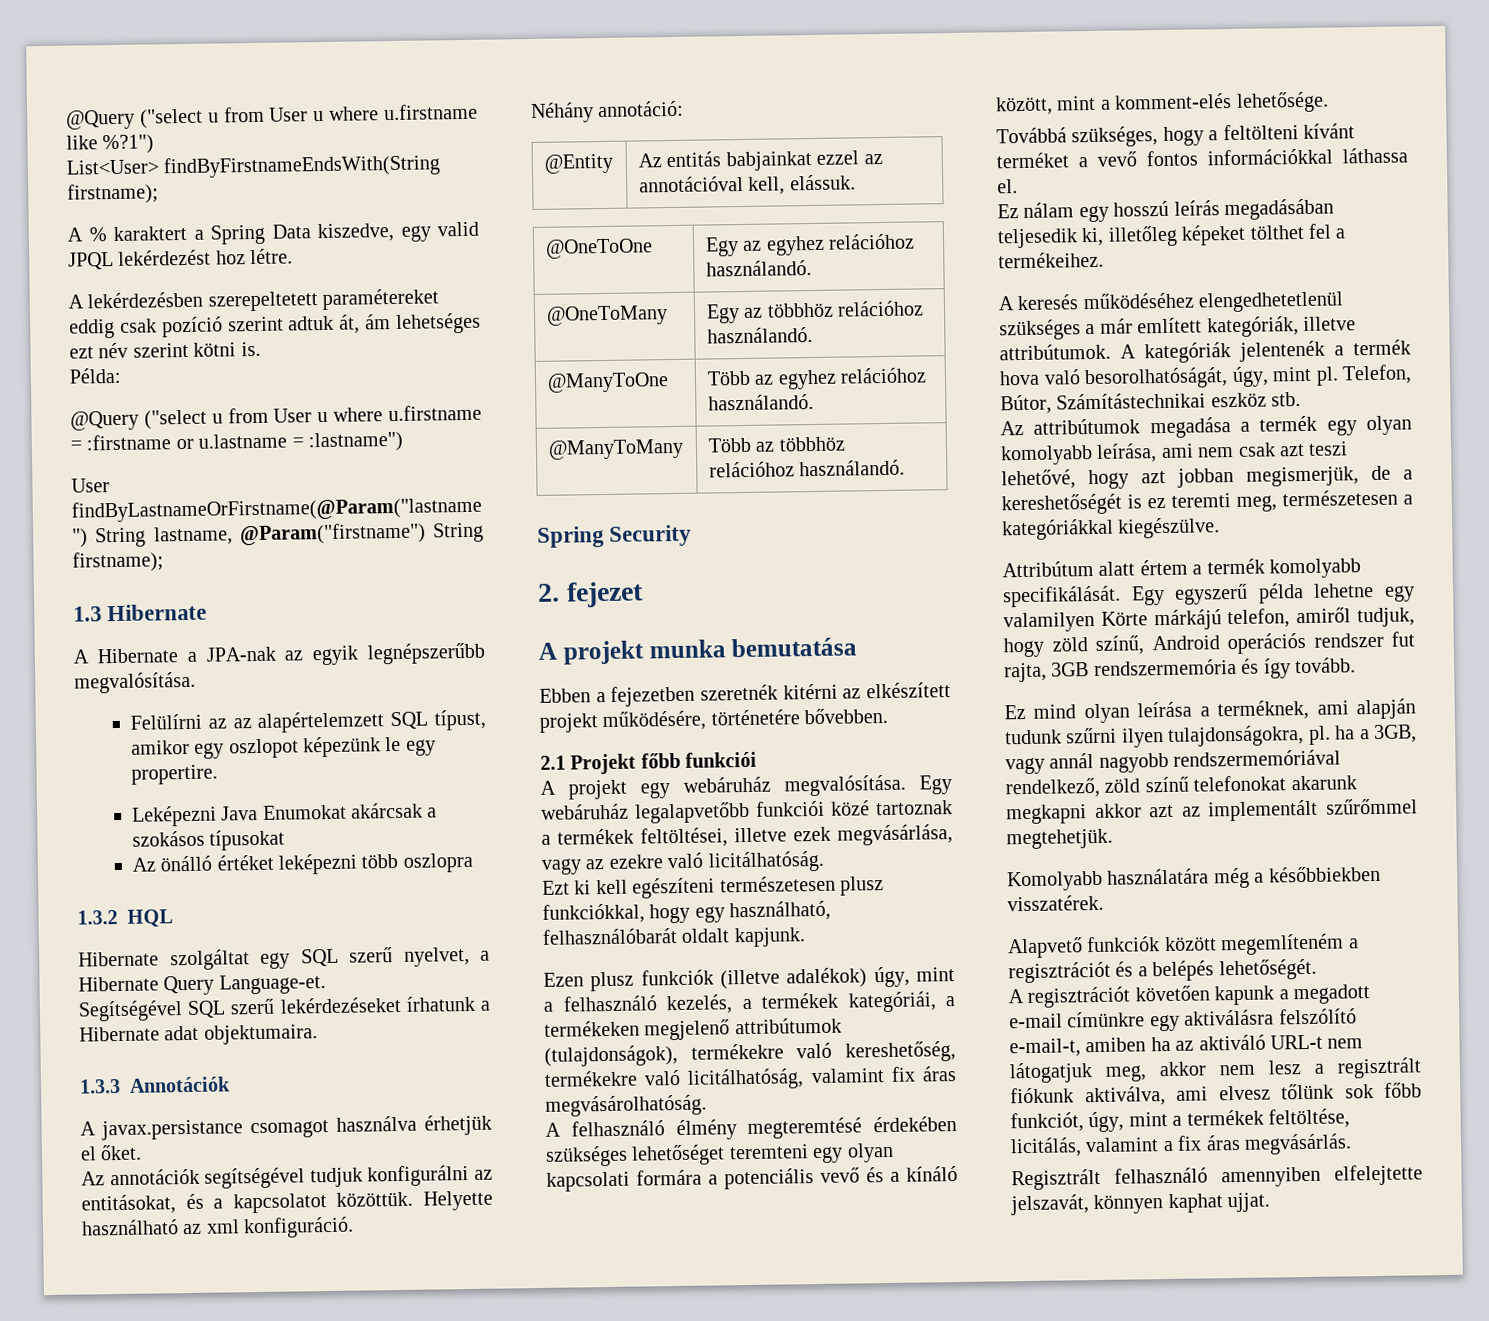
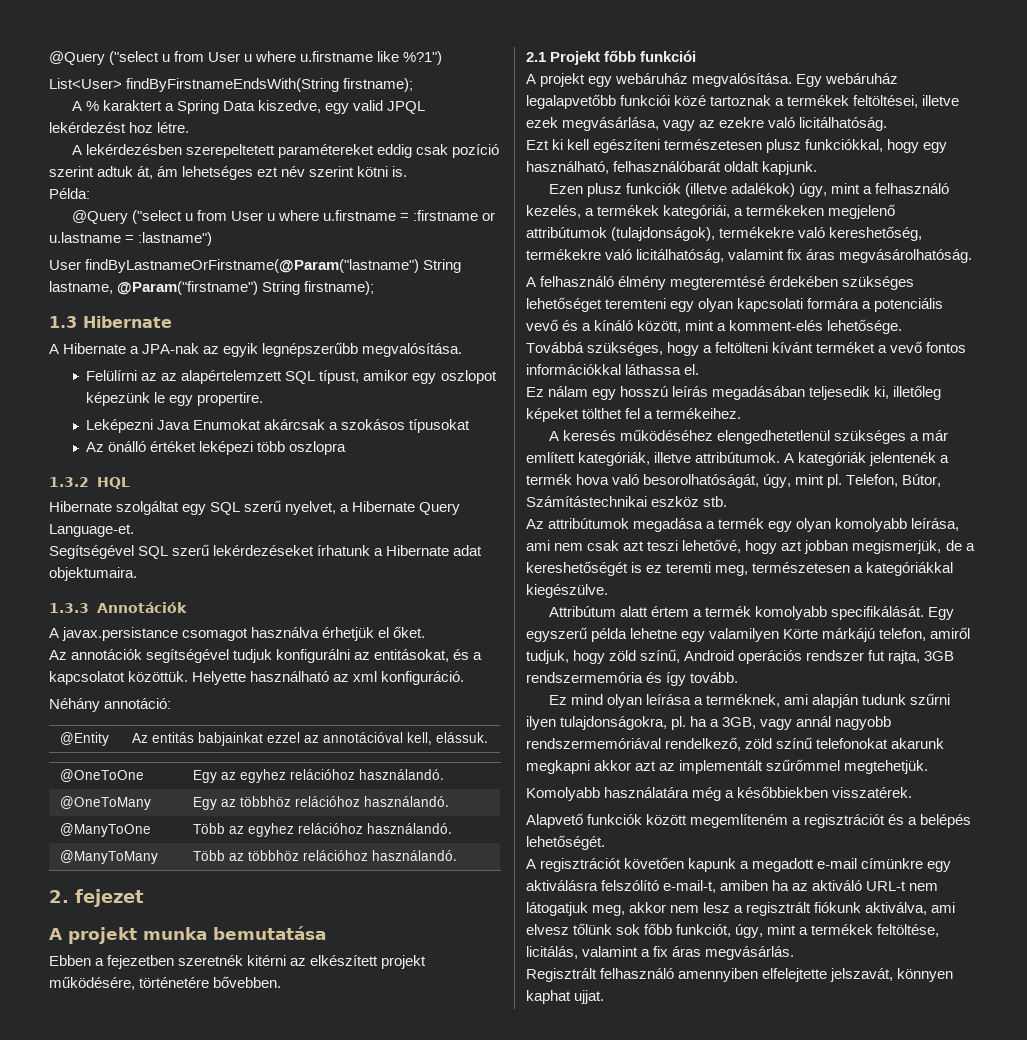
[278,853,359,875] leképezni -> [199,441,254,455] leképezi
[537,524,693,548] // Spring Security -> (458, 855) none

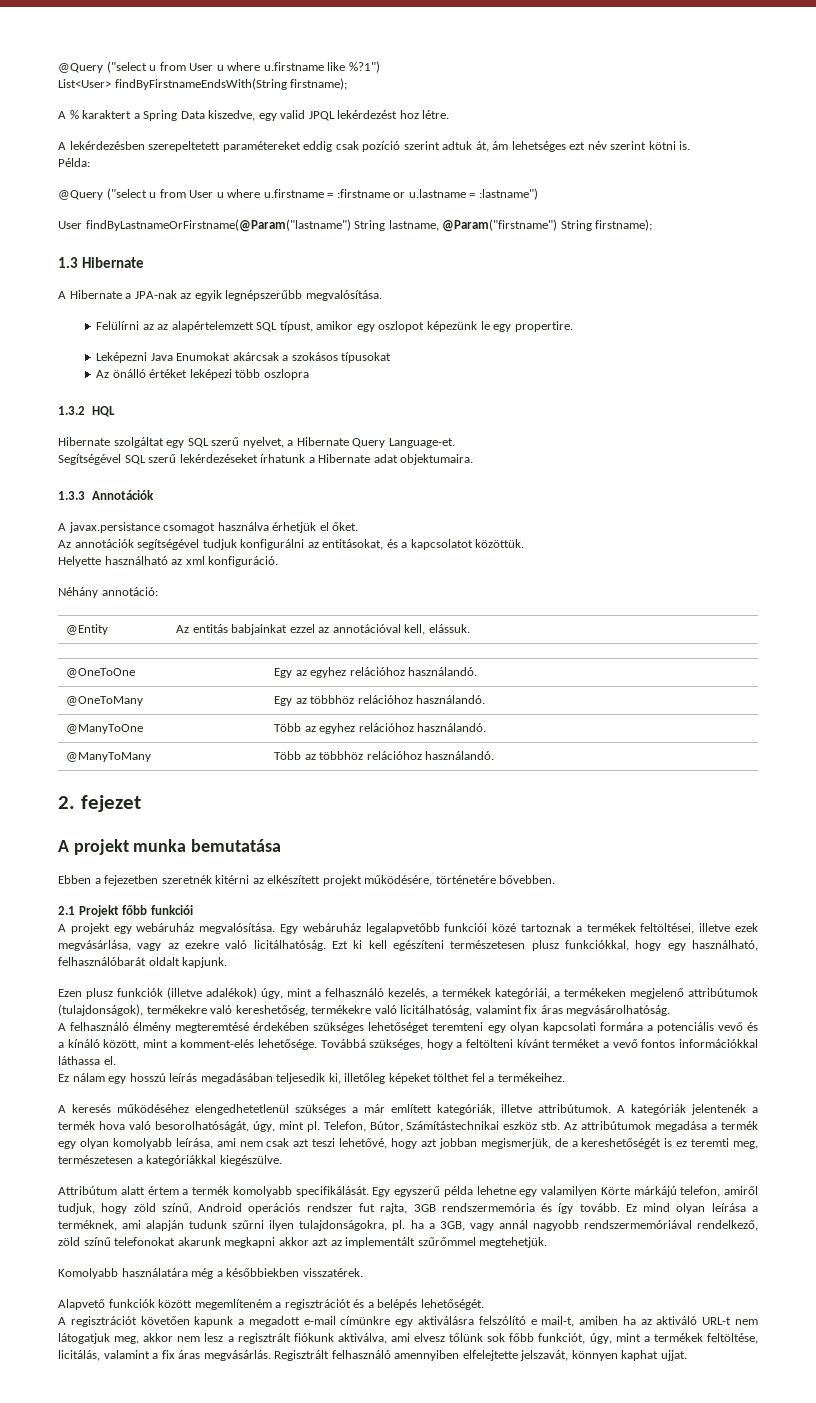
(189, 676) none -> (525, 543) //
(888, 124) // -> (326, 945) none
(903, 326) // -> (317, 1044) none
(728, 501) // -> (561, 1125) none
(739, 677) // -> (620, 1207) none
[663,880,717,893] e-mail-t, -> [530,1316,575,1327] e mail-t,
(795, 953) // -> (271, 1355) none

